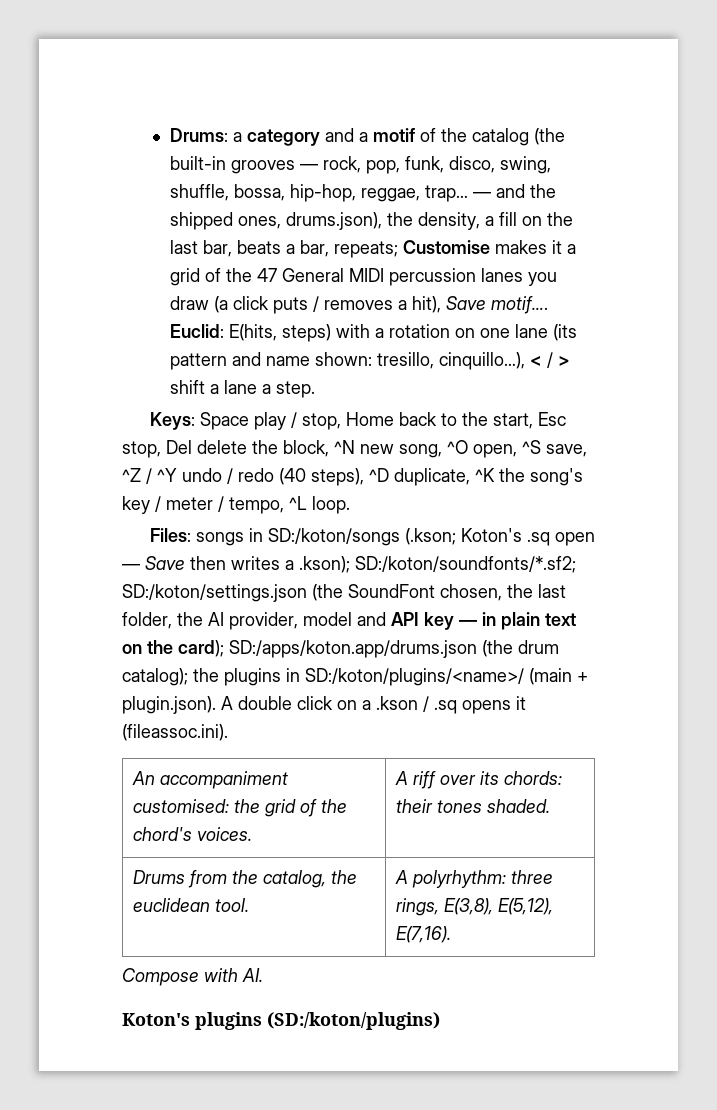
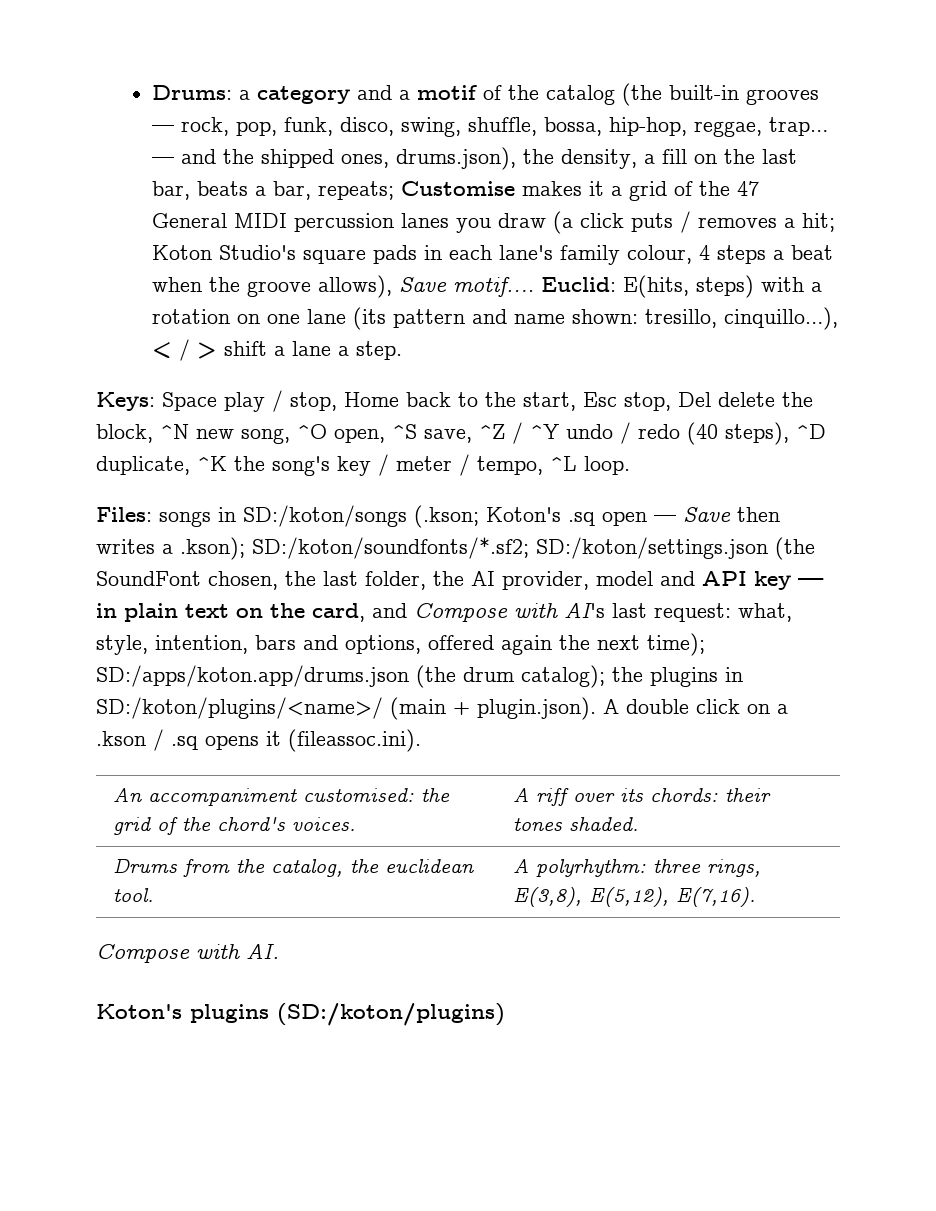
[411,296,441,313] hit), -> [802,213,836,232] [152,245,834,265] [152,275,393,298] hit; Koton Studio's square pads in each lane's family colour, 4 steps a beat when the groove allows),
[178,640,224,657] card); -> [312,603,792,622] [96,633,705,656] card, and Compose with AI's last request: what, style, intention, bars and options, offered again the next time);

